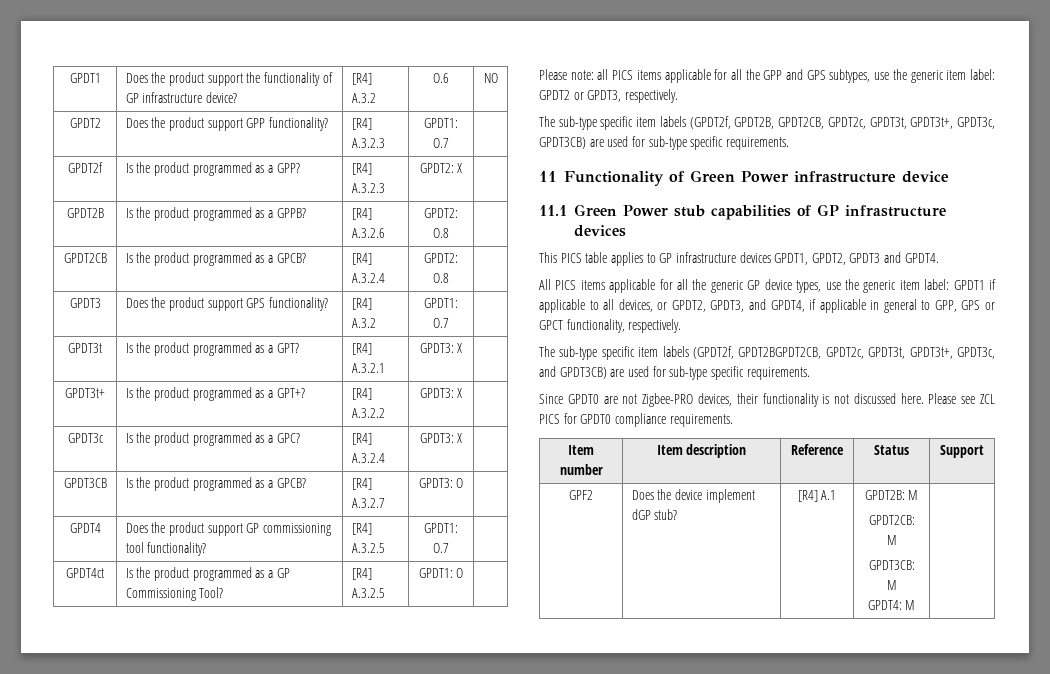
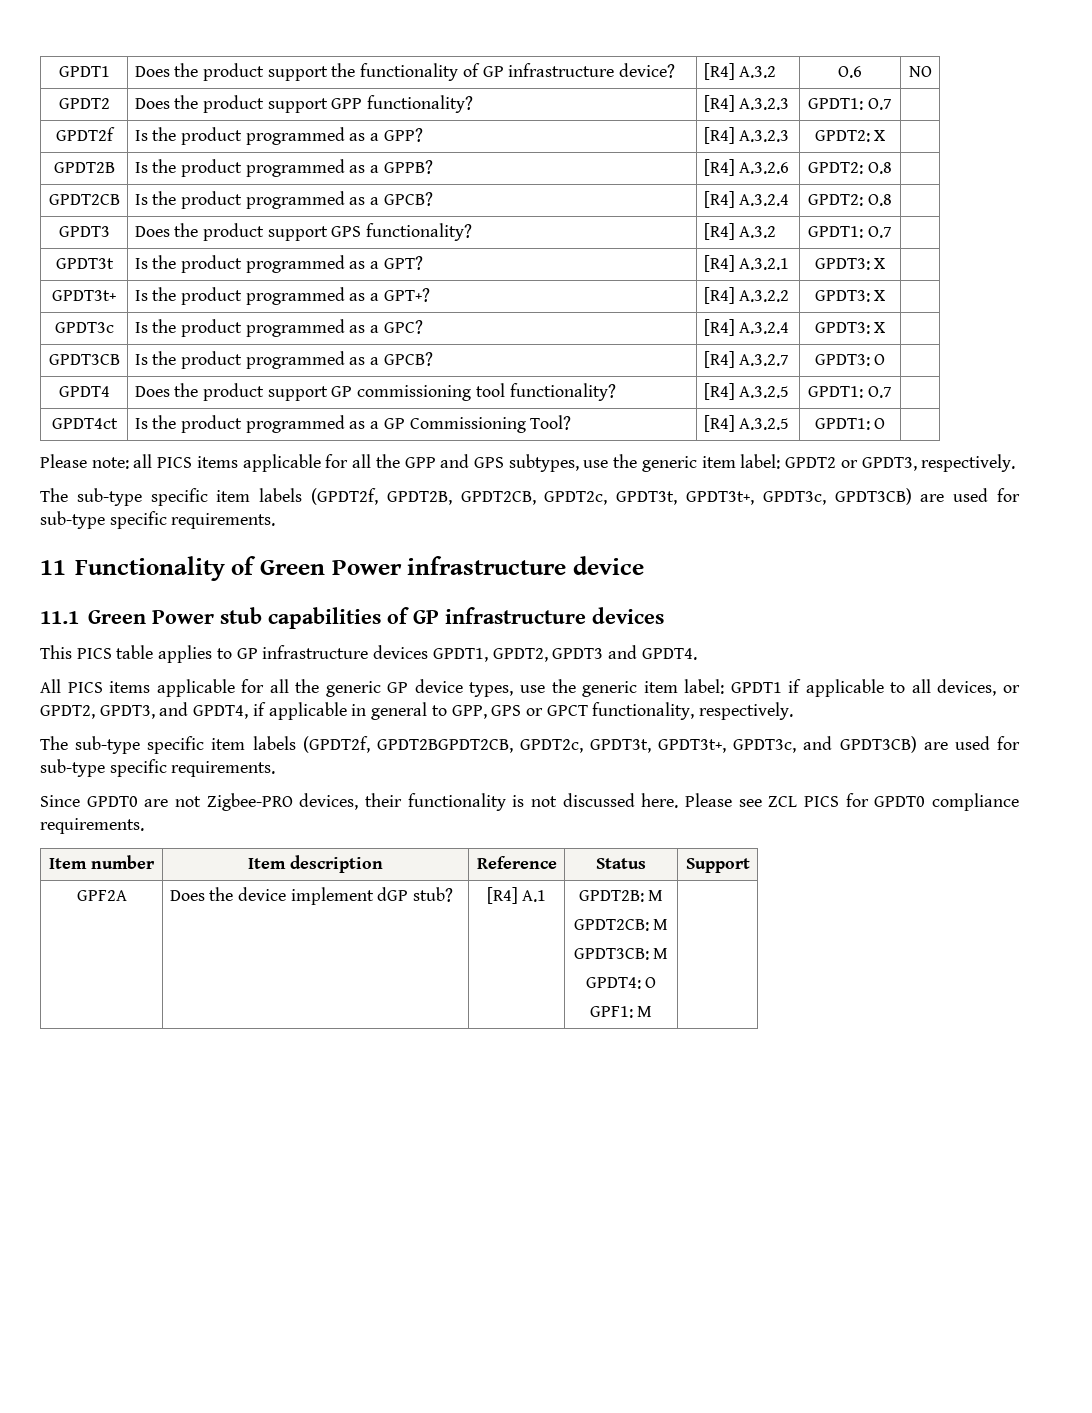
[569,490,593,500] GPF2 -> [76,890,127,901] GPF2A
(902, 605) none -> [645,977,657,988] [589,1006,633,1018] O // GPF1:

